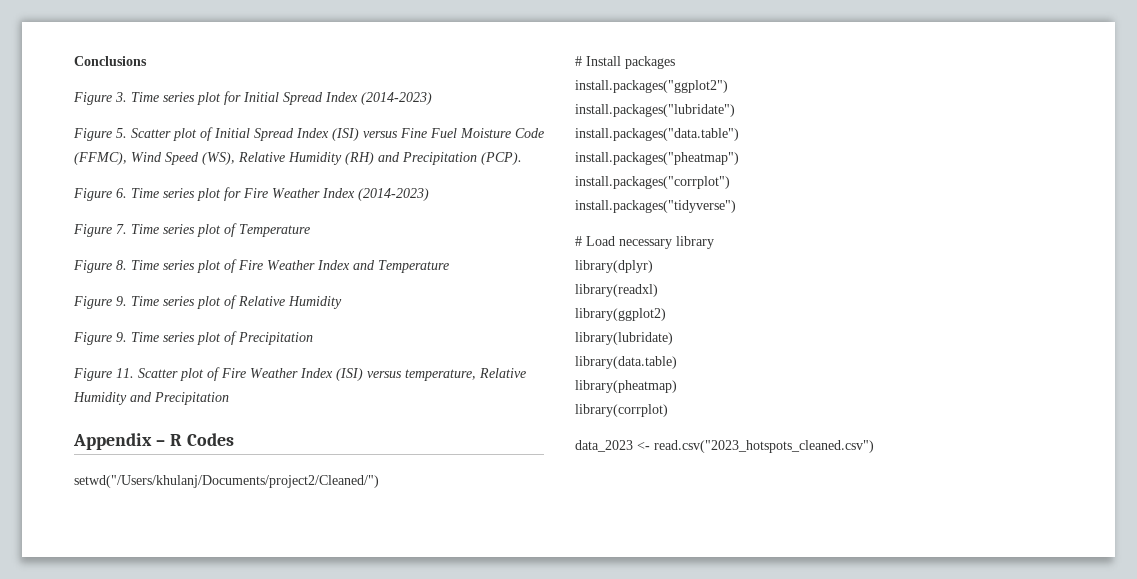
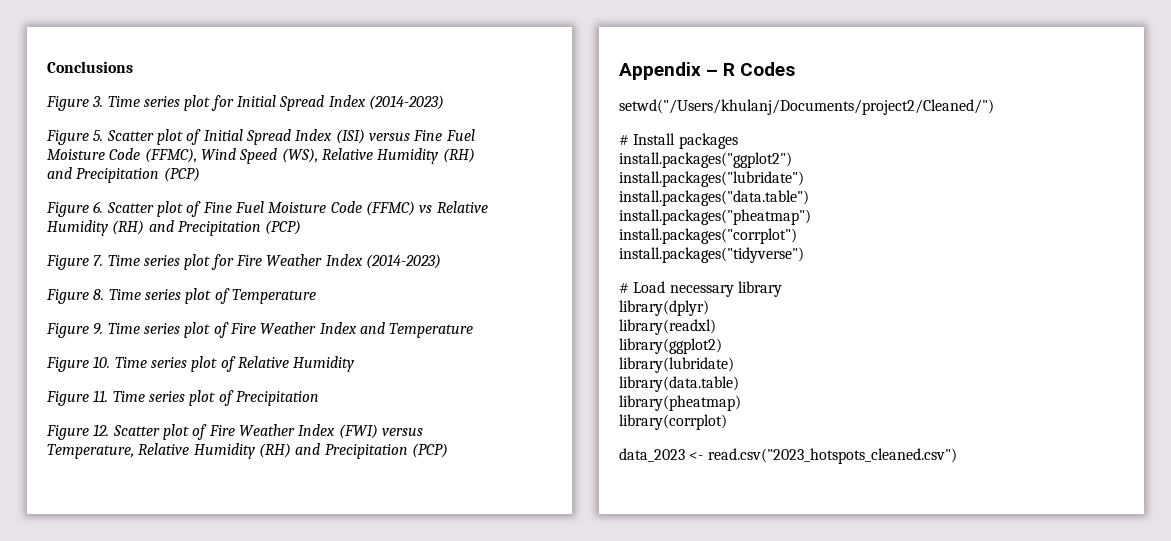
[481,152,522,165] (PCP). -> [163,167,200,182] (PCP)
(127, 193) none -> [106,201,488,217] [47,220,302,236] [46,255,104,270] Scatter plot of Fine Fuel Moisture Code (FFMC) vs Relative Humidity (RH) and Precipitation (PCP) // Figure 7.
[116,224,127,234] 7. -> [93,289,105,300] 8.
[116,260,127,270] 8. -> [93,323,104,335] 9.
[116,296,127,306] 9. -> [93,356,111,368] 10.
[116,332,127,342] 9. -> [93,390,109,402] 11.
[116,368,134,378] 11. -> [93,424,110,436] 12.
[336,368,526,381] [73,392,229,405] (ISI) versus temperature, Relative Humidity and Precipitation -> [338,424,423,439] [47,443,448,459] (FWI) versus Temperature, Relative Humidity (RH) and Precipitation (PCP)

